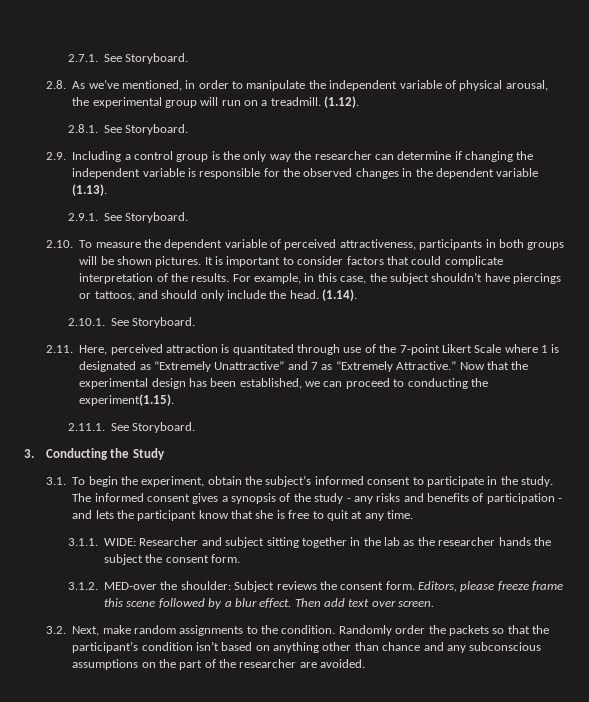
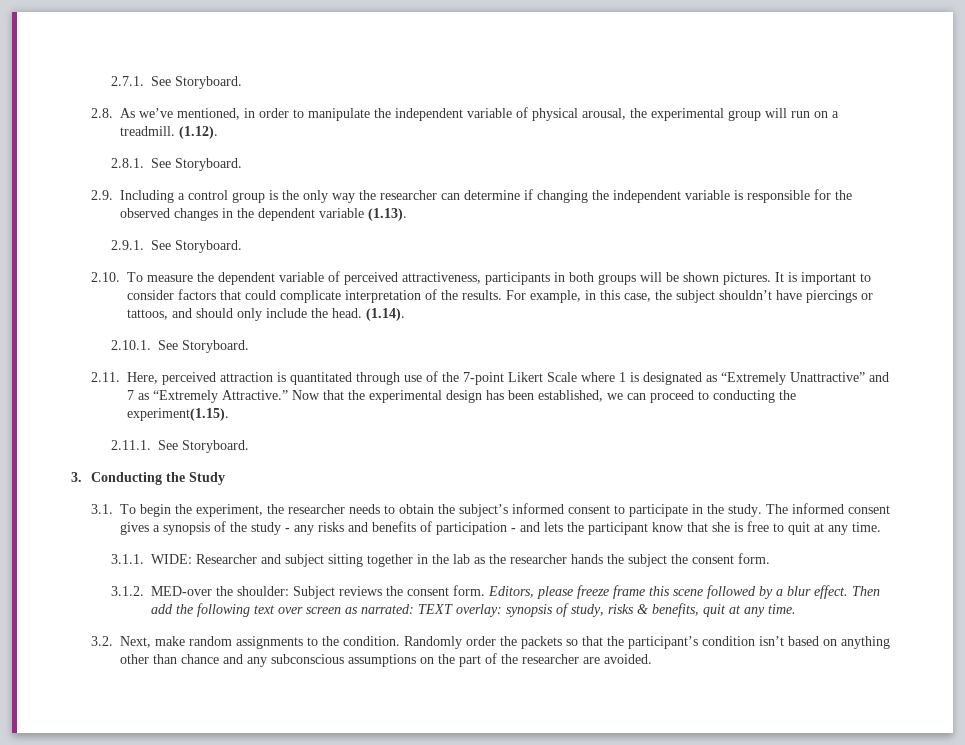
(205, 481) none -> [266,504,395,514] the researcher needs to
[348,599,435,607] text over screen. -> [175,603,796,617] the following text over screen as narrated: TEXT overlay: synopsis of study, risks & benefits, quit at any time.

